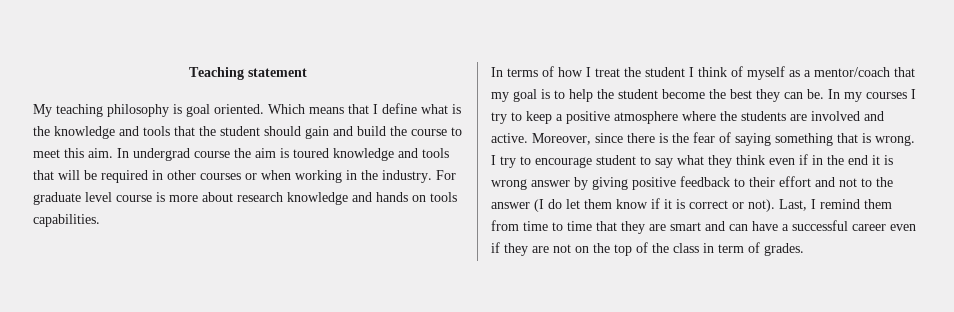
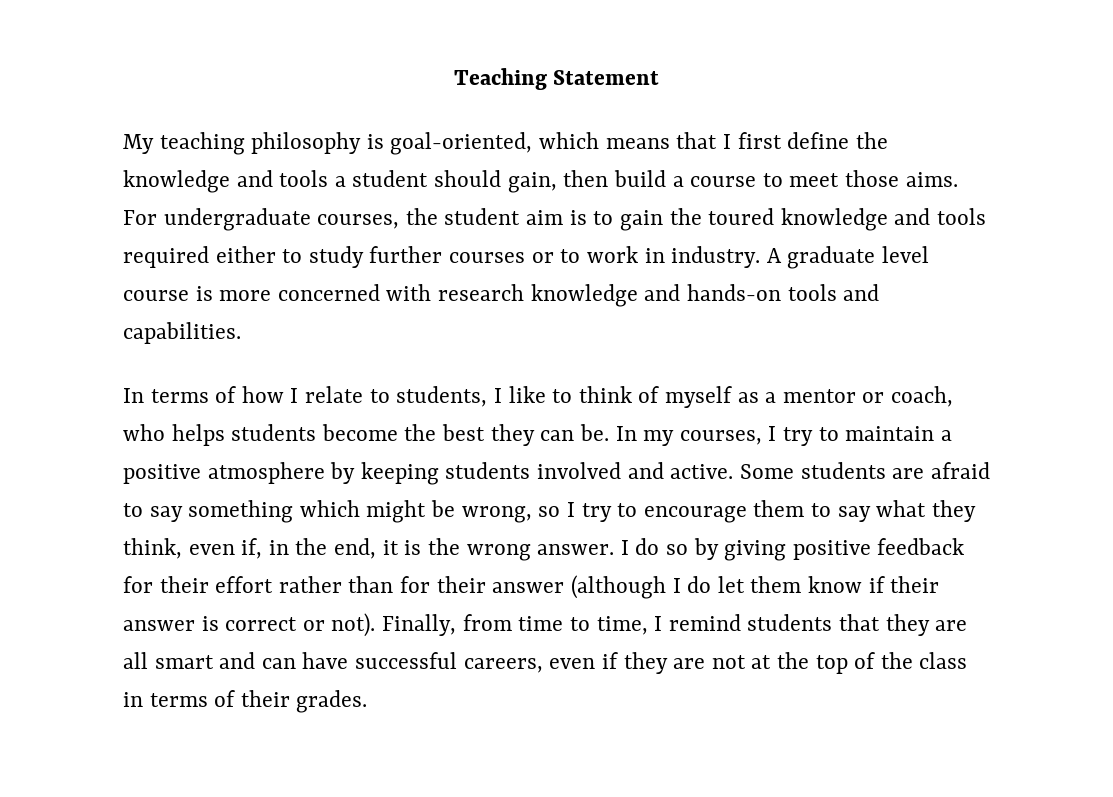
[248,68,307,77] statement -> [553,70,660,85] Statement
[186,103,461,117] [33,126,462,139] [33,148,449,161] [33,170,456,183] goal oriented. Which means that I define what is the knowledge and tools that the student should gain and build the course to meet this aim. In undergrad course the aim is toured knowledge and tools that will be required in other courses or when working in the industry. For -> [390,132,888,155] [123,170,958,193] [123,208,986,231] [123,246,782,268] goal-oriented, which means that I first define the knowledge and tools a student should gain, then build a course to meet those aims. For undergraduate courses, the student aim is to gain the toured knowledge and tools required either to study further courses or to work in industry. A
[202,192,233,202] about -> [277,284,432,301] concerned with
[376,192,457,202] hands on tools -> [686,284,880,301] hands-on tools and
[595,67,694,77] treat the student I -> [305,386,573,407] relate to students, I like to
[814,67,915,77] [491,89,658,102] mentor/coach that my goal is to help the student -> [782,386,954,407] [123,424,317,446] mentor or coach, who helps students
[866,89,916,99] [491,111,552,124] courses I try to keep -> [679,426,935,446] courses, I try to maintain
[682,111,884,121] [491,132,915,146] where the students are involved and active. Moreover, since there is the fear of saying something that is wrong. -> [330,462,990,485] [123,500,561,523] by keeping students involved and active. Some students are afraid to say something which might be wrong, so
[596,155,636,165] student -> [753,500,805,517] them
[736,154,893,165] [491,179,570,190] think even if in the end it is wrong answer -> [123,538,688,561] think, even if, in the end, it is the wrong answer. I do so
[734,178,745,187] to -> [123,576,153,593] for
[815,177,893,187] [491,199,544,212] and not to the answer (I -> [278,575,681,599] rather than for their answer (although I
[664,199,672,209] it -> [890,576,940,593] [123,620,195,631] their answer
[779,199,892,211] [491,220,592,231] Last, I remind them from time to time -> [382,614,833,636] Finally, from time to time, I remind students
(666, 227) none -> [123,652,148,669] all
[782,220,886,231] a successful career -> [355,652,543,673] successful careers,
[575,246,589,253] on -> [751,655,772,669] at
[718,242,760,253] term of -> [149,690,290,707] terms of their

